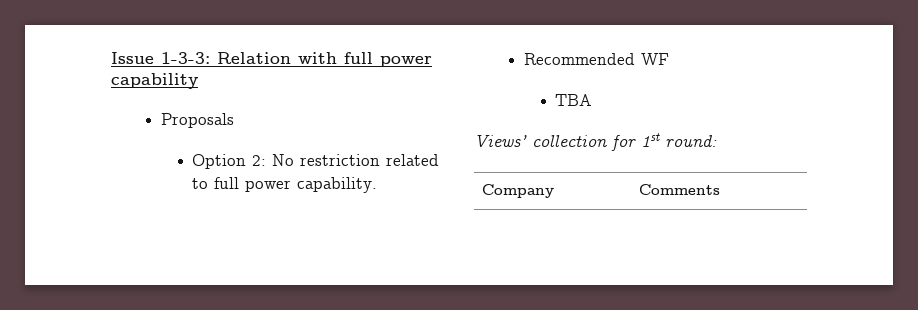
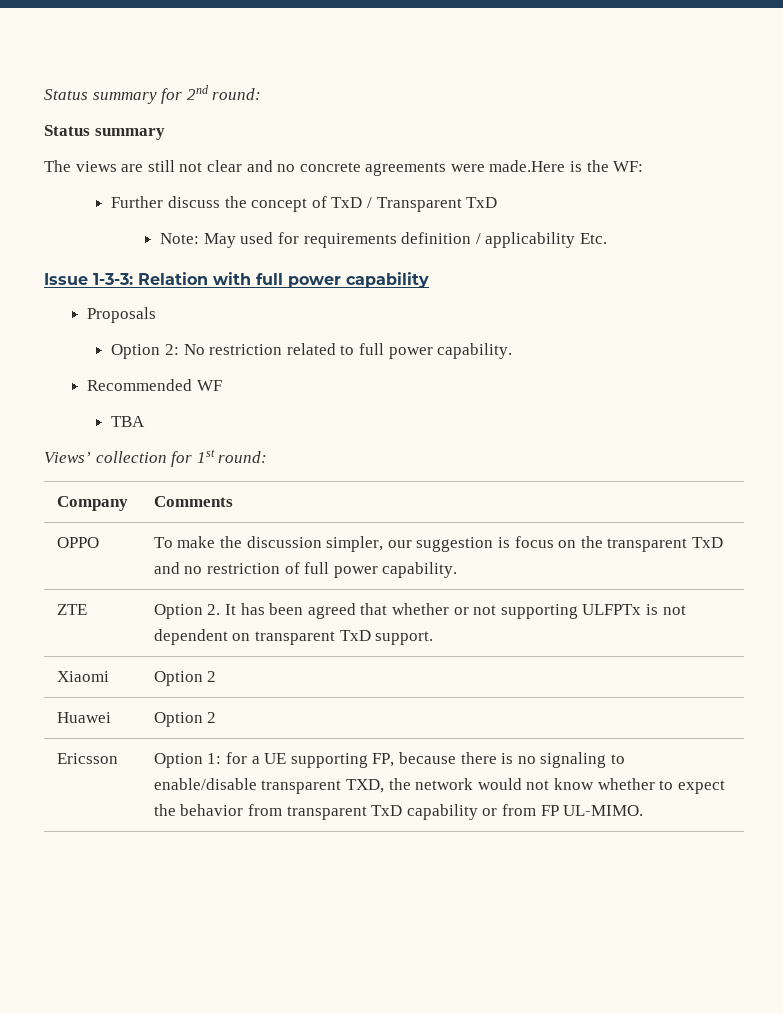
(111, 58) none -> [44,85,262,104] [44,125,165,140] [44,160,644,176] [111,196,498,212] [160,232,607,248] Status summary for 2nd round: // Status summary // The views are still not clear and no concrete agreements were made.Here is the WF: // Further discuss the concept of TxD / Transparent TxD // Note: May used for requirements definition / applicability Etc. //
(720, 189) none -> [56,537,99,548] [153,536,723,552] [153,562,458,578] [56,604,87,615] [153,603,686,619] [153,629,434,645] [56,671,109,682] [153,671,217,686] [56,712,111,723] [153,712,217,727] [56,753,118,764] [153,752,625,768] [153,778,725,794] [153,804,644,820] // OPPO | To make the discussion simpler, our suggestion is focus on the transparent TxD and no restriction of full power capability. // ZTE | Option 2. It has been agreed that whether or not supporting ULFPTx is not dependent on transparent TxD support. // Xiaomi | Option 2 // Huawei | Option 2 // Ericsson | Option 1: for a UE supporting FP, because there is no signaling to enable/disable transparent TXD, the network would not know whether to expect the behavior from transparent TxD capability or from FP UL-MIMO.

